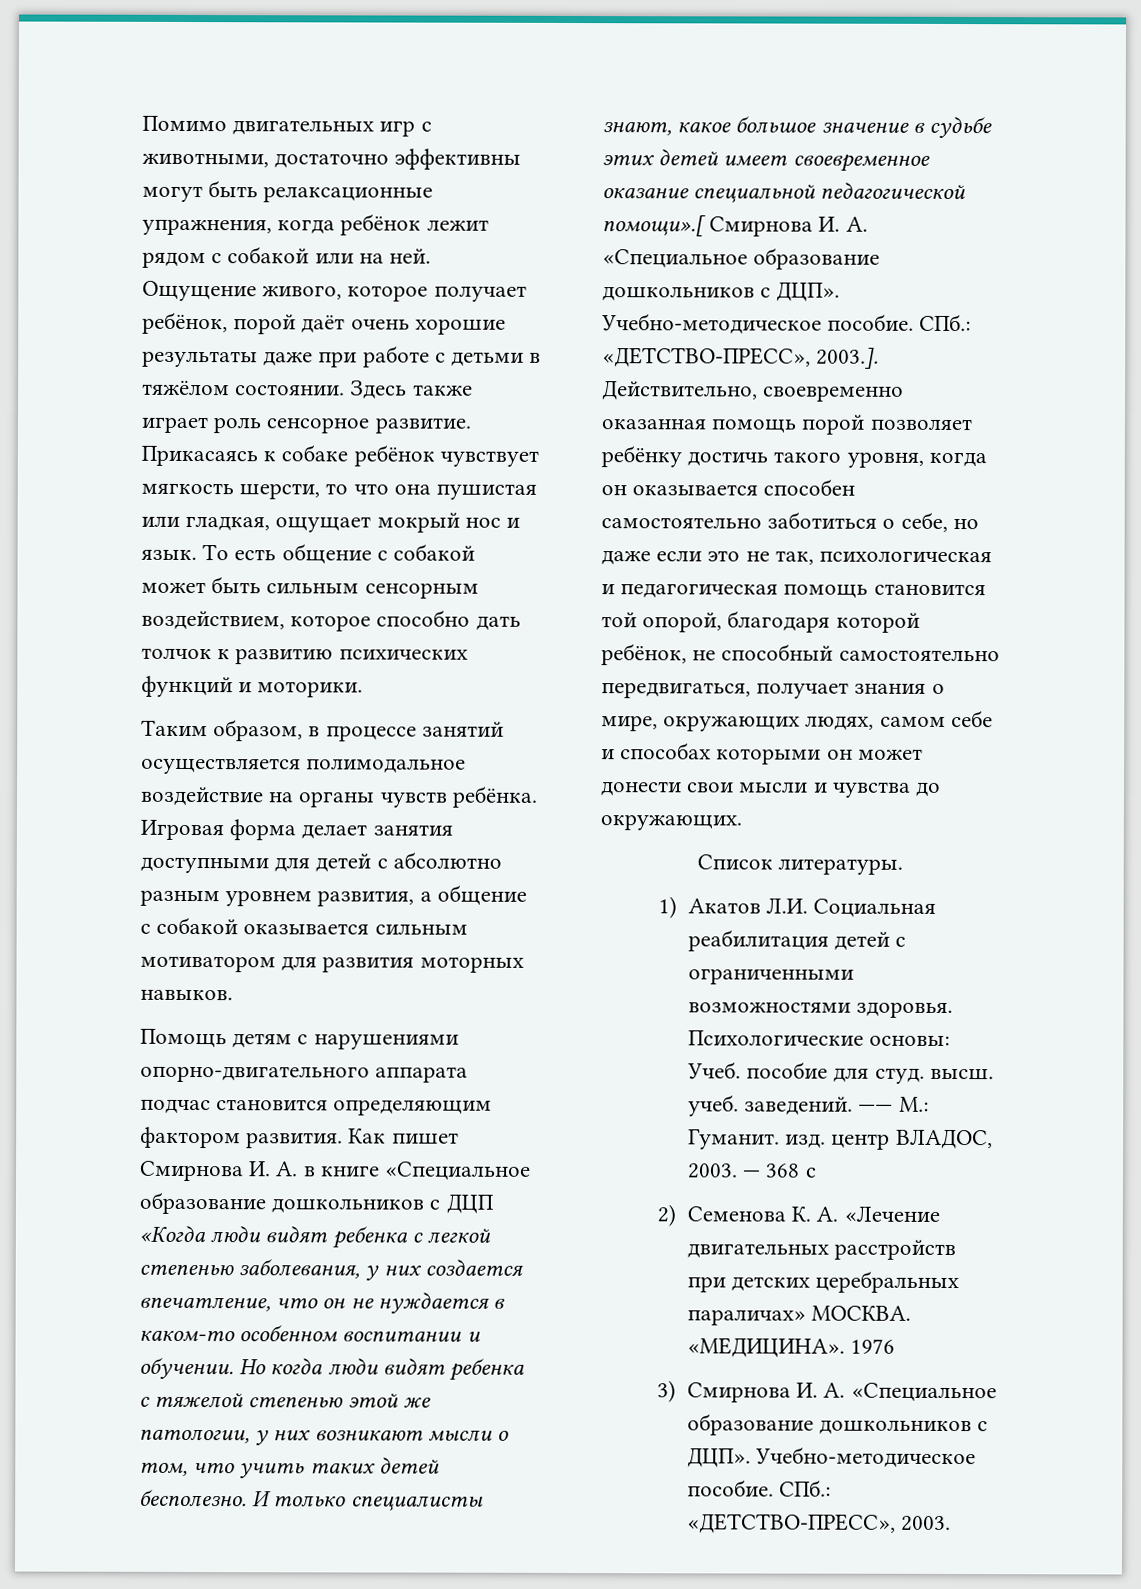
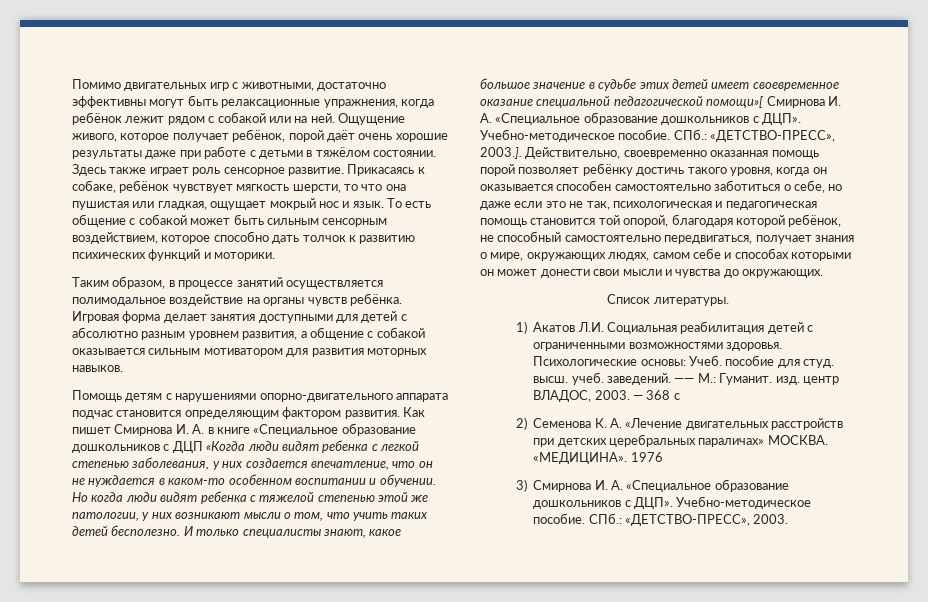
[281,444,349,462] собаке -> [72,180,116,193] собаке,
[602,215,706,237] помощи».[ -> [706,96,765,108] помощи»[

